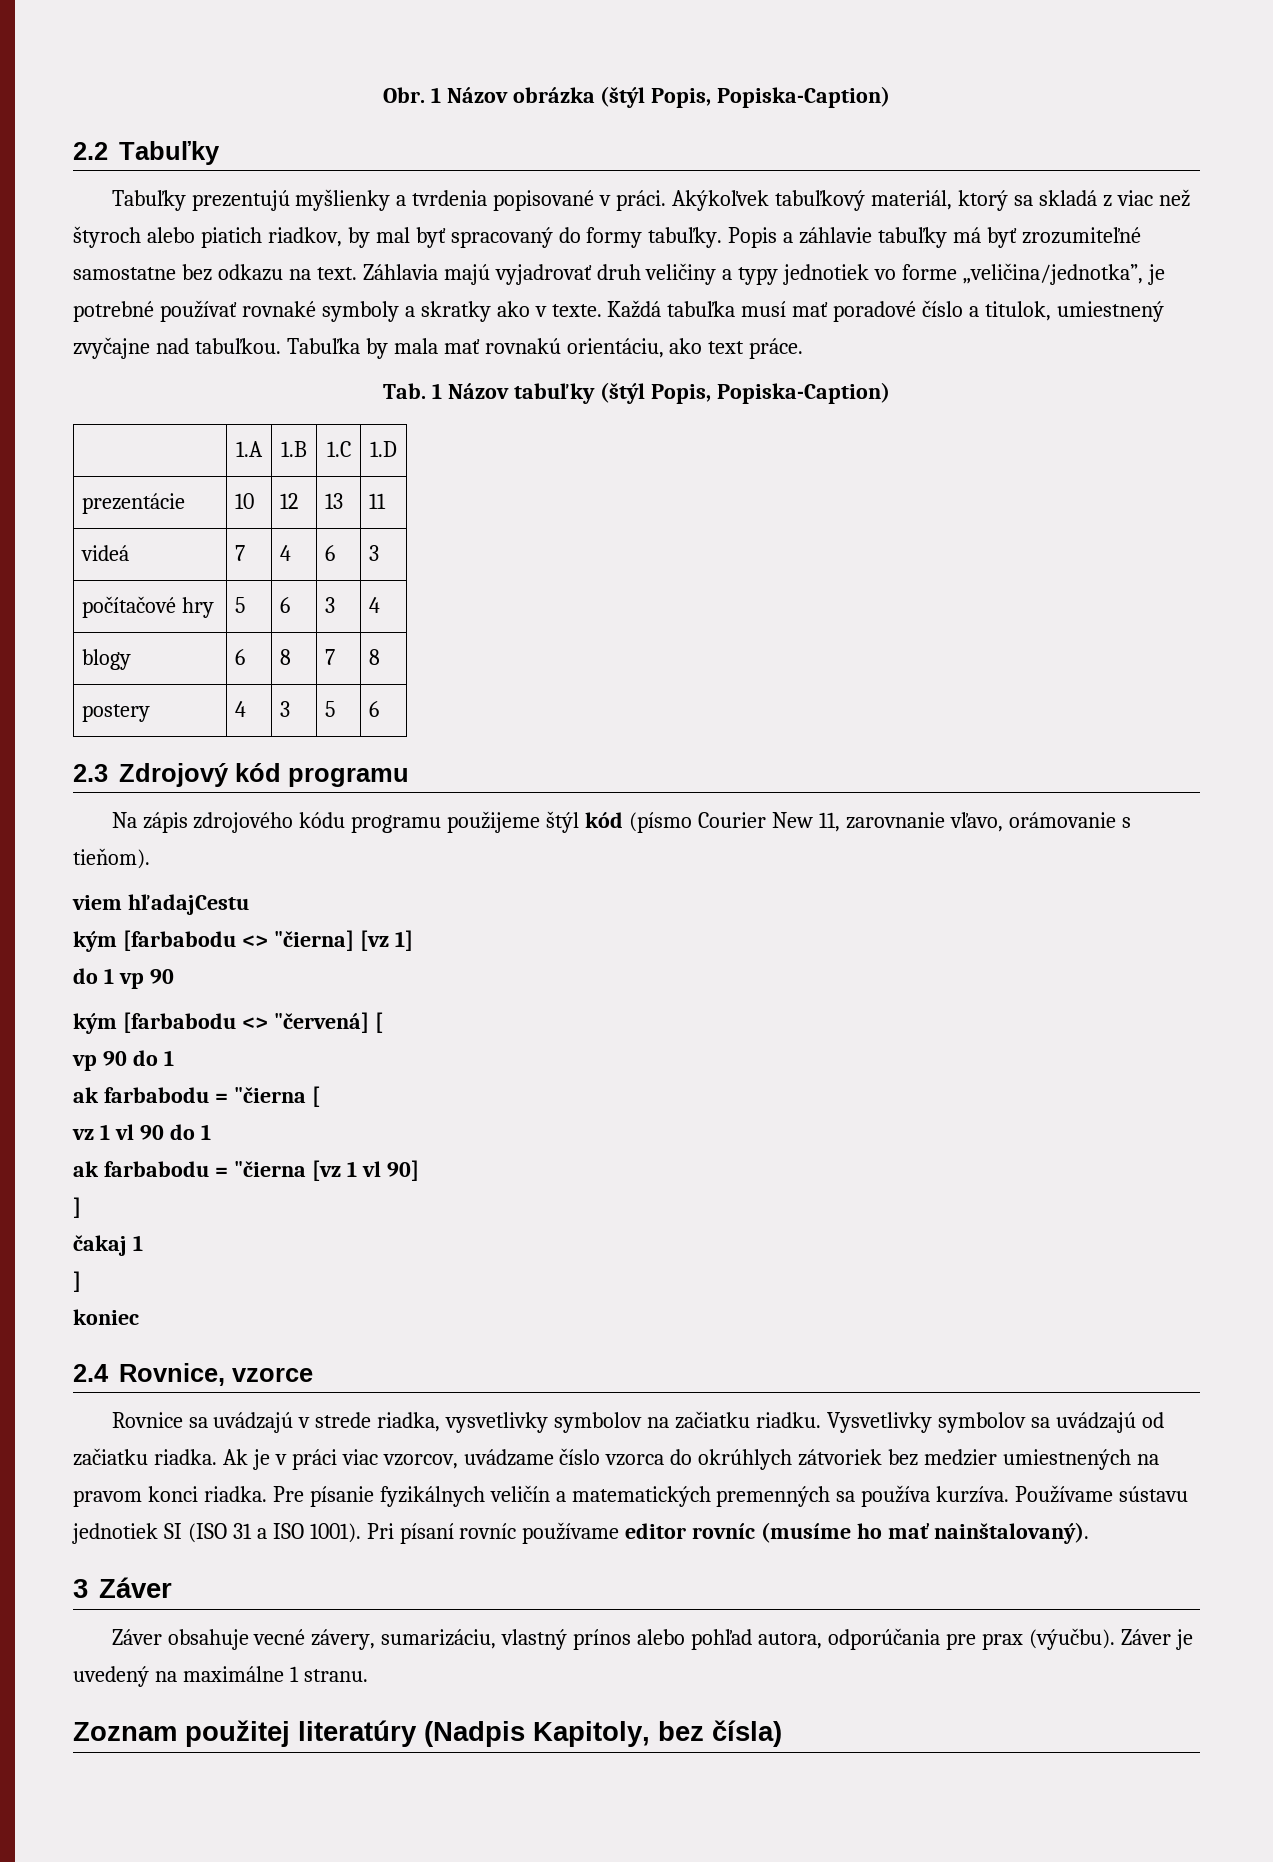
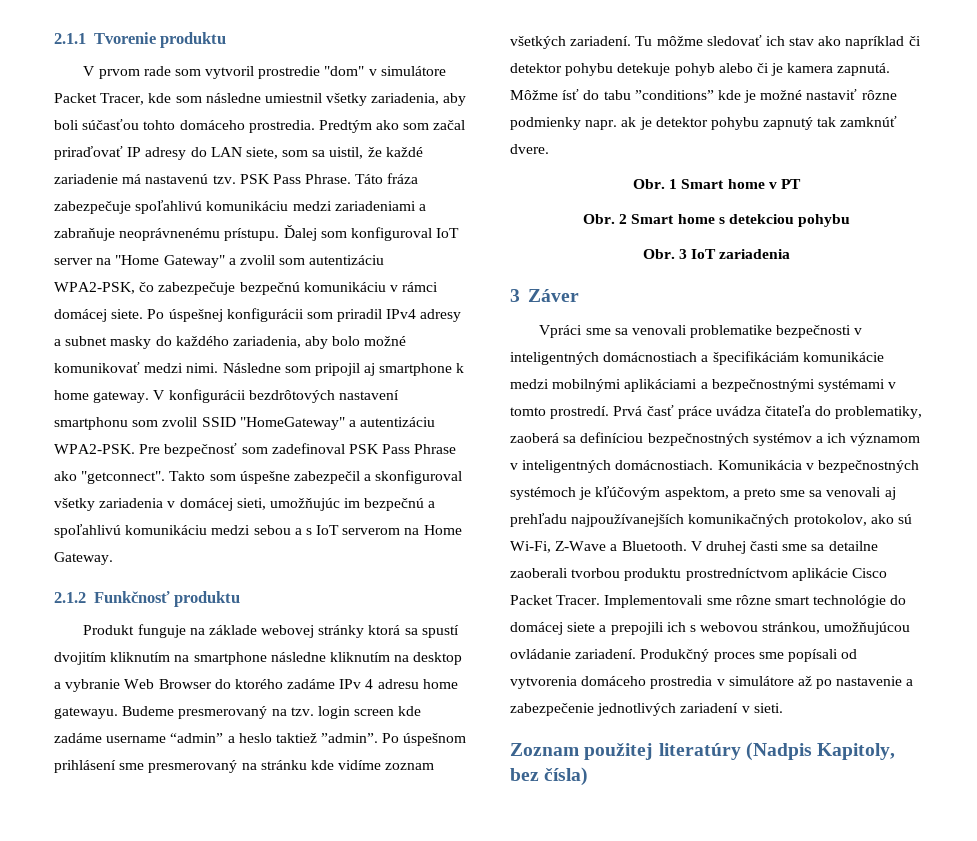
[382,86,891,108] [73,141,220,165] [111,189,1190,211] [73,226,1141,248] [73,263,1166,285] [73,300,1164,322] [73,337,804,359] [383,382,890,404] [236,441,263,457] [281,441,307,457] [326,441,351,457] [370,441,397,457] [82,493,186,514] [235,493,255,509] [280,493,299,509] [325,493,344,509] [369,493,387,509] [81,545,130,561] [235,545,246,561] [280,545,292,561] [325,545,336,561] [369,545,380,561] [82,596,215,618] [235,597,246,613] [280,597,291,613] [325,597,336,613] [369,597,381,613] [82,649,132,670] [235,649,246,665] [280,649,292,665] [325,649,336,665] [369,649,381,665] [82,704,151,722] [235,701,247,717] [280,701,291,717] [325,701,336,717] [369,701,380,717] [73,763,409,787] [111,811,1131,833] [73,848,150,869] [72,894,249,915] [73,930,413,952] [73,968,174,989] [73,1012,383,1034] [72,1050,174,1071] [73,1086,320,1107] [72,1124,211,1140] [73,1160,419,1181] [73,1197,81,1218] [73,1235,143,1256] [73,1271,81,1292] [73,1309,139,1325] [73,1363,313,1386] [111,1411,1164,1433] [73,1448,1159,1470] [73,1485,1189,1507] [72,1522,1090,1544] [73,1577,172,1598] [111,1628,1193,1650] [73,1666,368,1687] Obr. 1 Názov obrázka (štýl Popis, Popiska-Caption) // 2.2 Tabuľky // Tabuľky prezentujú myšlienky a tvrdenia popisované v práci. Akýkoľvek tabuľkový materiál, ktorý sa skladá z viac než štyroch alebo piatich riadkov, by mal byť spracovaný do formy tabuľky. Popis a záhlavie tabuľky má byť zrozumiteľné samostatne bez odkazu na text. Záhlavia majú vyjadrovať druh veličiny a typy jednotiek vo forme „veličina/jednotka”, je potrebné používať rovnaké symboly a skratky ako v texte. Každá tabuľka musí mať poradové číslo a titulok, umiestnený zvyčajne nad tabuľkou. Tabuľka by mala mať rovnakú orientáciu, ako text práce. // Tab. 1 Názov tabuľky (štýl Popis, Popiska-Caption) // | 1.A | 1.B | 1.C | 1.D // prezentácie | 10 | 12 | 13 | 11 // videá | 7 | 4 | 6 | 3 // počítačové hry | 5 | 6 | 3 | 4 // blogy | 6 | 8 | 7 | 8 // postery | 4 | 3 | 5 | 6 // 2.3 Zdrojový kód programu // Na zápis zdrojového kódu programu použijeme štýl kód (písmo Courier New 11, zarovnanie vľavo, orámovanie s tieňom). // viem hľadajCestu // kým [farbabodu <> "čierna] [vz 1] // do 1 vp 90 // kým [farbabodu <> "červená] [ // vp 90 do 1 // ak farbabodu = "čierna [ // vz 1 vl 90 do 1 // ak farbabodu = "čierna [vz 1 vl 90] // ] // čakaj 1 // ] // koniec // 2.4 Rovnice, vzorce // Rovnice sa uvádzajú v strede riadka, vysvetlivky symbolov na začiatku riadku. Vysvetlivky symbolov sa uvádzajú od začiatku riadka. Ak je v práci viac vzorcov, uvádzame číslo vzorca do okrúhlych zátvoriek bez medzier umiestnených na pravom konci riadka. Pre písanie fyzikálnych veličín a matematických premenných sa používa kurzíva. Používame sústavu jednotiek SI (ISO 31 a ISO 1001). Pri písaní rovníc používame editor rovníc (musíme ho mať nainštalovaný). // 3 Záver // Záver obsahuje vecné závery, sumarizáciu, vlastný prínos alebo pohľad autora, odporúčania pre prax (výučbu). Záver je uvedený na maximálne 1 stranu. -> [54,32,227,48] [83,66,446,79] [54,93,467,106] [54,119,466,133] [54,146,423,160] [54,173,419,184] [54,200,426,214] [54,225,460,241] [54,255,385,268] [54,282,439,295] [54,308,462,322] [54,336,407,349] [54,362,465,376] [54,389,399,403] [54,417,436,430] [54,443,457,457] [54,470,463,484] [54,498,436,511] [54,524,462,538] [54,552,113,565] [54,591,241,607] [83,624,459,638] [54,652,463,665] [54,679,458,692] [54,706,422,719] [54,733,467,746] [54,760,435,773] [510,35,921,49] [510,63,891,76] [510,89,897,103] [510,116,898,130] [510,144,549,154] [633,179,801,189] [582,214,851,227] [642,249,791,259] [510,289,579,302] [539,325,863,338] [510,351,884,365] [510,379,897,392] [510,405,923,419] [510,432,921,446] [510,460,919,473] [510,486,896,500] [510,513,912,527] [510,541,878,554] [510,568,887,581] [510,595,907,608] [510,622,911,635] [510,649,858,662] [510,676,914,689] [510,703,783,716] 2.1.1 Tvorenie produktu // V prvom rade som vytvoril prostredie "dom" v simulátore Packet Tracer, kde som následne umiestnil všetky zariadenia, aby boli súčasťou tohto domáceho prostredia. Predtým ako som začal priraďovať IP adresy do LAN siete, som sa uistil, že každé zariadenie má nastavenú tzv. PSK Pass Phrase. Táto fráza zabezpečuje spoľahlivú komunikáciu medzi zariadeniami a zabraňuje neoprávnenému prístupu. Ďalej som konfiguroval IoT server na "Home Gateway" a zvolil som autentizáciu WPA2-PSK, čo zabezpečuje bezpečnú komunikáciu v rámci domácej siete. Po úspešnej konfigurácii som priradil IPv4 adresy a subnet masky do každého zariadenia, aby bolo možné komunikovať medzi nimi. Následne som pripojil aj smartphone k home gateway. V konfigurácii bezdrôtových nastavení smartphonu som zvolil SSID "HomeGateway" a autentizáciu WPA2-PSK. Pre bezpečnosť som zadefinoval PSK Pass Phrase ako "getconnect". Takto som úspešne zabezpečil a skonfiguroval všetky zariadenia v domácej sieti, umožňujúc im bezpečnú a spoľahlivú komunikáciu medzi sebou a s IoT serverom na Home Gateway. // 2.1.2 Funkčnosť produktu // Produkt funguje na základe webovej stránky ktorá sa spustí dvojitím kliknutím na smartphone následne kliknutím na desktop a vybranie Web Browser do ktorého zadáme IPv 4 adresu home gatewayu. Budeme presmerovaný na tzv. login screen kde zadáme username “admin” a heslo taktiež ”admin”. Po úspešnom prihlásení sme presmerovaný na stránku kde vidíme zoznam všetkých zariadení. Tu môžme sledovať ich stav ako napríklad či detektor pohybu detekuje pohyb alebo či je kamera zapnutá. Môžme ísť do tabu ”conditions” kde je možné nastaviť rôzne podmienky napr. ak je detektor pohybu zapnutý tak zamknúť dvere. // Obr. 1 Smart home v PT // Obr. 2 Smart home s detekciou pohybu // Obr. 3 IoT zariadenia // 3 Záver // Vpráci sme sa venovali problematike bezpečnosti v inteligentných domácnostiach a špecifikáciám komunikácie medzi mobilnými aplikáciami a bezpečnostnými systémami v tomto prostredí. Prvá časť práce uvádza čitateľa do problematiky, zaoberá sa definíciou bezpečnostných systémov a ich významom v inteligentných domácnostiach. Komunikácia v bezpečnostných systémoch je kľúčovým aspektom, a preto sme sa venovali aj prehľadu najpoužívanejších komunikačných protokolov, ako sú Wi-Fi, Z-Wave a Bluetooth. V druhej časti sme sa detailne zaoberali tvorbou produktu prostredníctvom aplikácie Cisco Packet Tracer. Implementovali sme rôzne smart technológie do domácej siete a prepojili ich s webovou stránkou, umožňujúcou ovládanie zariadení. Produkčný proces sme popísali od vytvorenia domáceho prostredia v simulátore až po nastavenie a zabezpečenie jednotlivých zariadení v sieti.

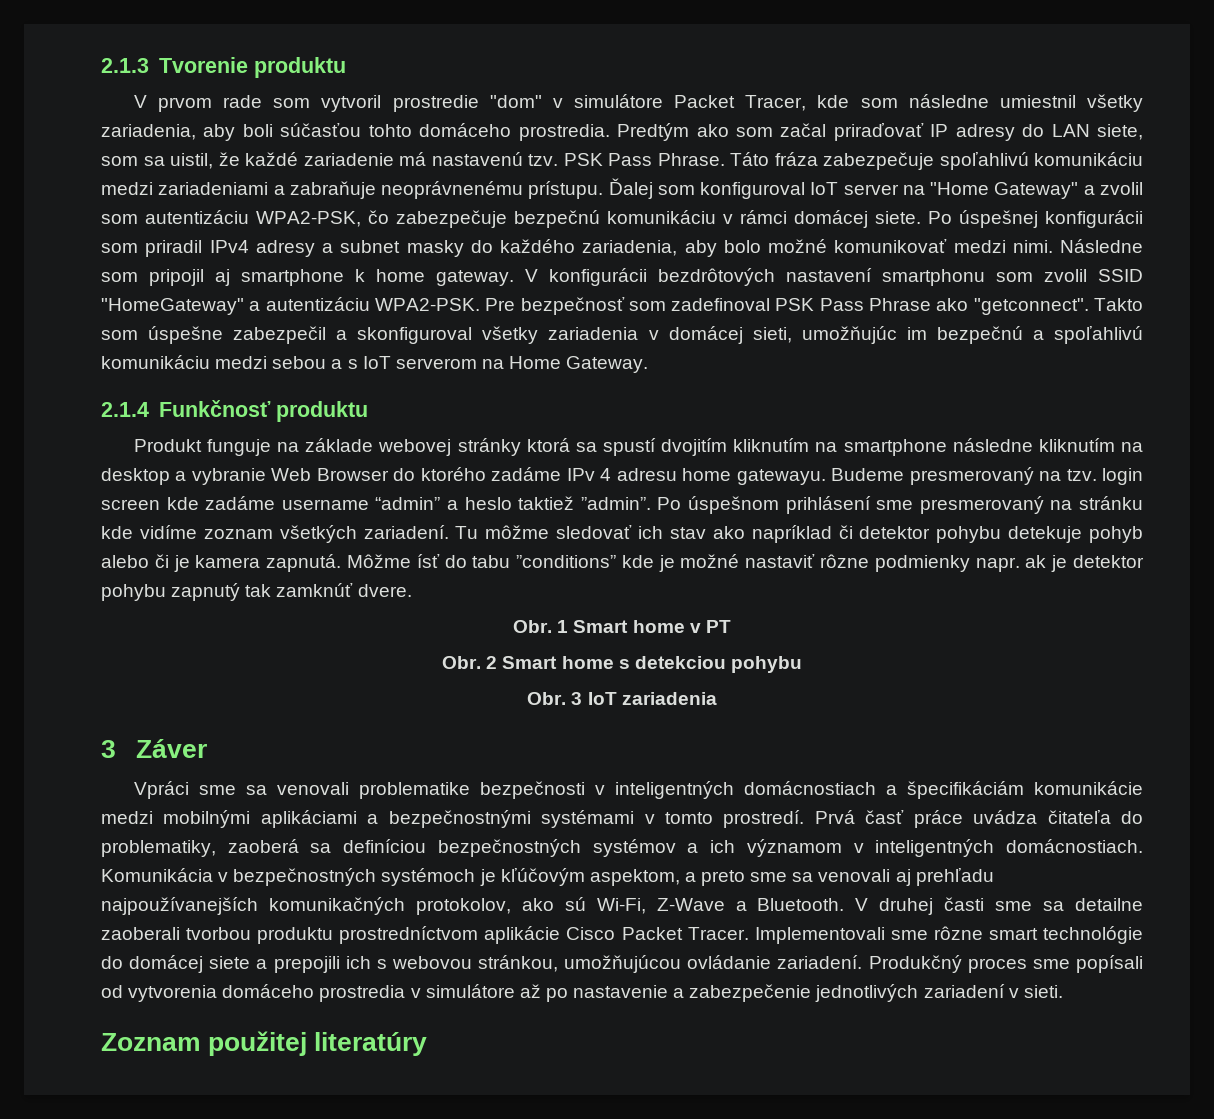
[54,33,86,44] 2.1.1 -> [101,58,149,73] 2.1.3
[54,592,86,603] 2.1.2 -> [101,402,149,417] 2.1.4
[745,742,896,761] [510,767,589,786] (Nadpis Kapitoly, bez čísla) -> (428, 1044) none

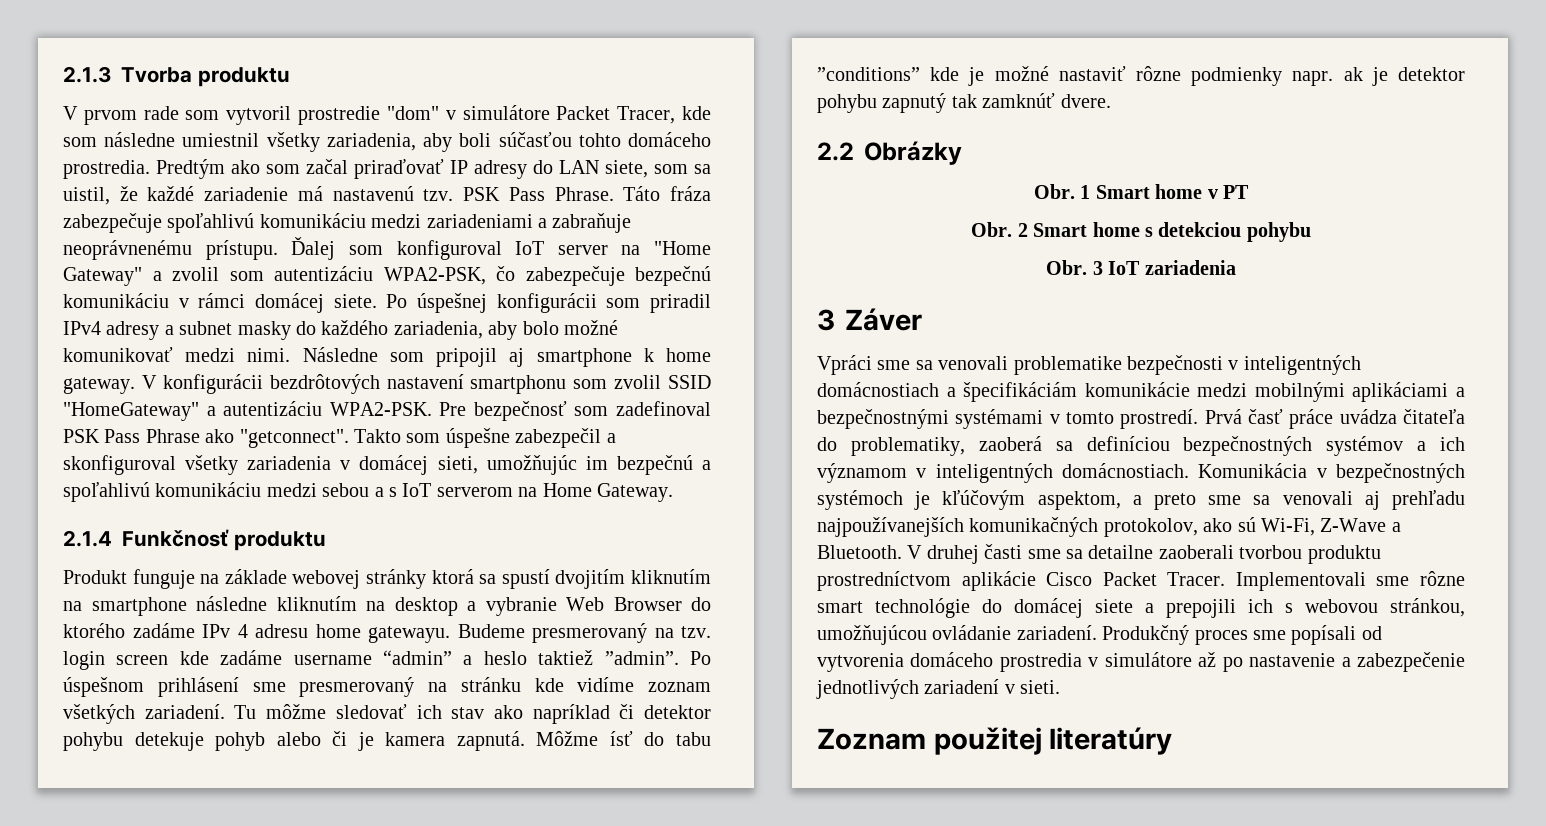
[158,57,248,73] Tvorenie -> [121,67,192,83] Tvorba
(412, 590) none -> [817,141,962,165] // 2.2 Obrázky

